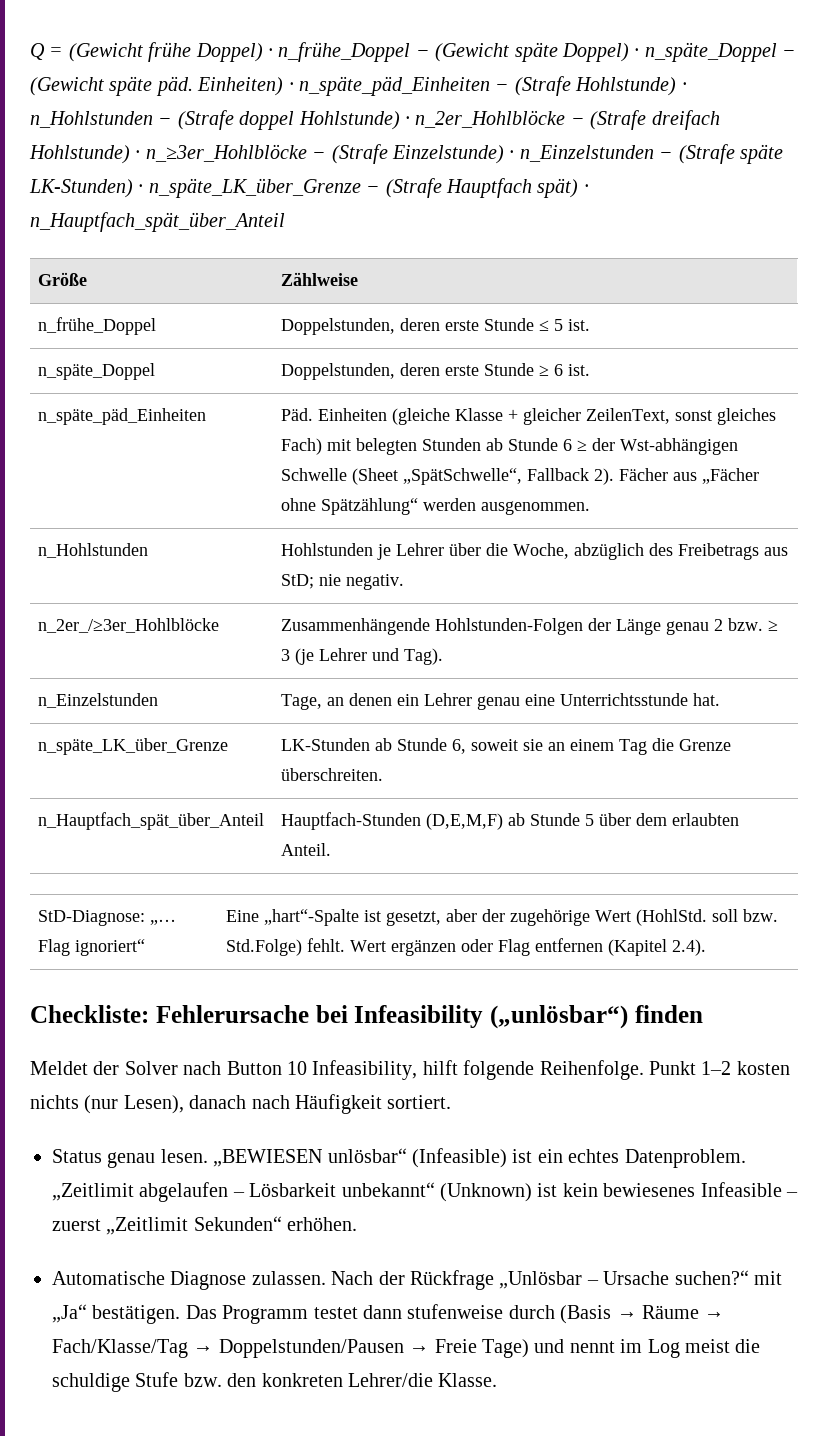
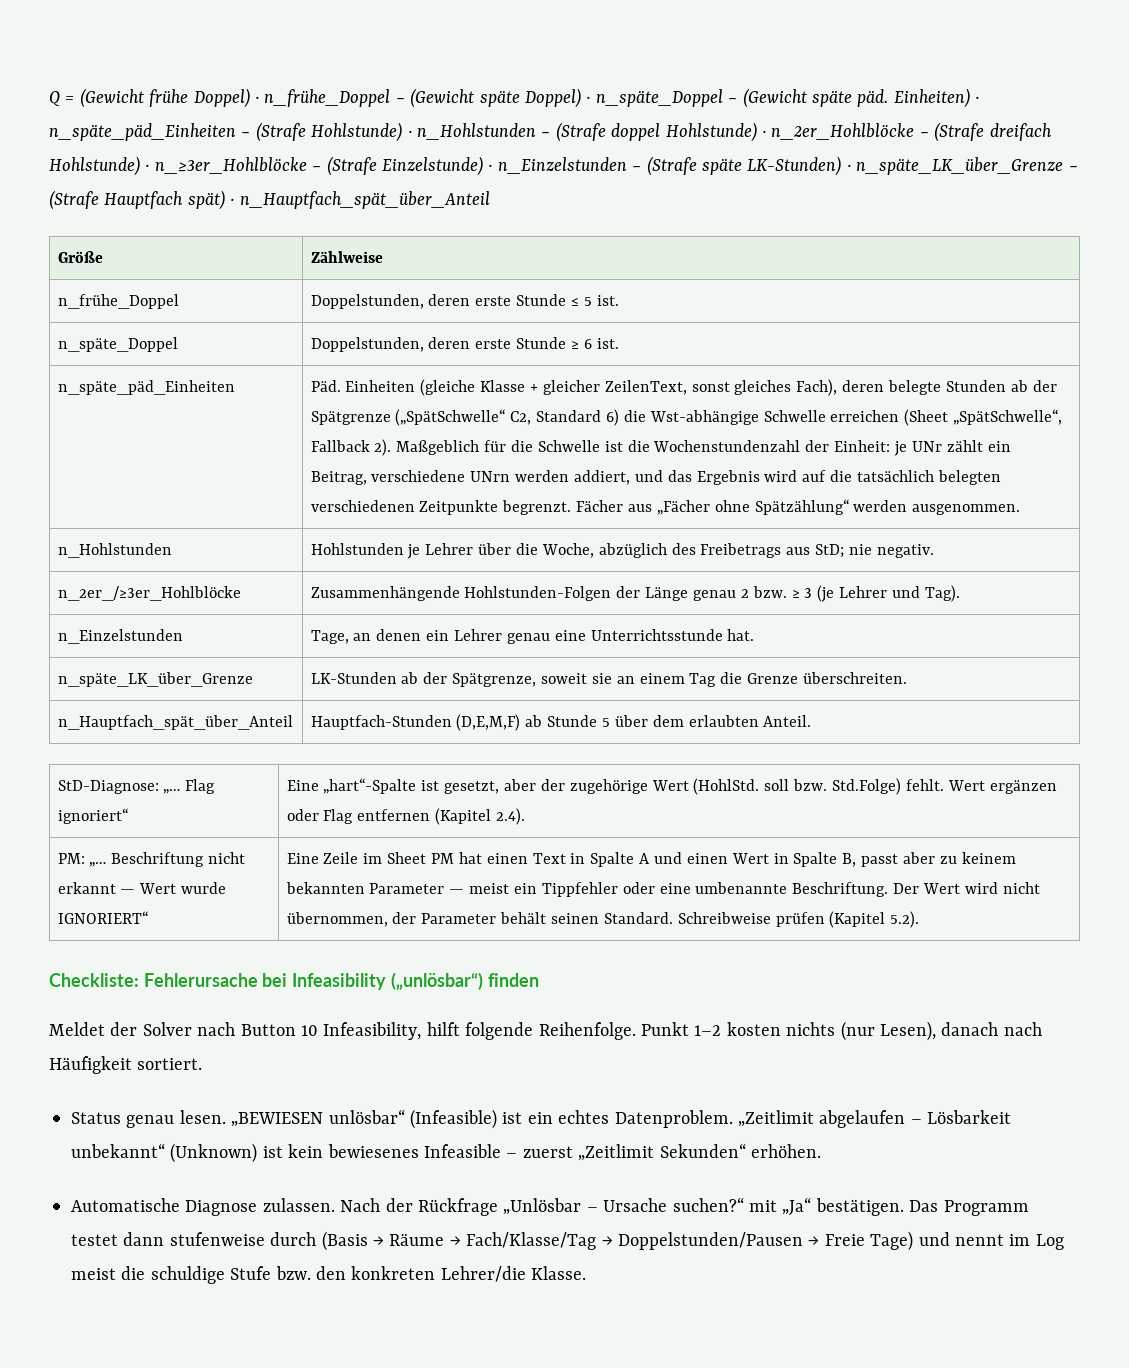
[281,438,739,455] [281,468,615,485] Fach) mit belegten Stunden ab Stunde 6 ≥ der Wst-abhängigen Schwelle (Sheet „SpätSchwelle“, Fallback 2). -> [796,379,1057,396] [310,409,1063,426] [310,439,1011,456] [310,470,1001,485] [310,500,572,515] Fach), deren belegte Stunden ab der Spätgrenze („SpätSchwelle“ C2, Standard 6) die Wst-abhängige Schwelle erreichen (Sheet „SpätSchwelle“, Fallback 2). Maßgeblich für die Schwelle ist die Wochenstundenzahl der Einheit: je UNr zählt ein Beitrag, verschiedene UNrn werden addiert, und das Ergebnis wird auf die tatsächlich belegten verschiedenen Zeitpunkte begrenzt.
[397,738,467,754] Stunde 6, -> [423,672,537,687] der Spätgrenze,
(707, 947) none -> [57,852,246,867] [57,882,227,894] [57,911,148,924] [286,852,1016,867] [285,882,1040,897] [286,911,920,928] // PM: „… Beschriftung nicht erkannt — Wert wurde IGNORIERT“ | Eine Zeile im Sheet PM hat einen Text in Spalte A und einen Wert in Spalte B, passt aber zu keinem bekannten Parameter — meist ein Tippfehler oder eine umbenannte Beschriftung. Der Wert wird nicht übernommen, der Parameter behält seinen Standard. Schreibweise prüfen (Kapitel 5.2).

